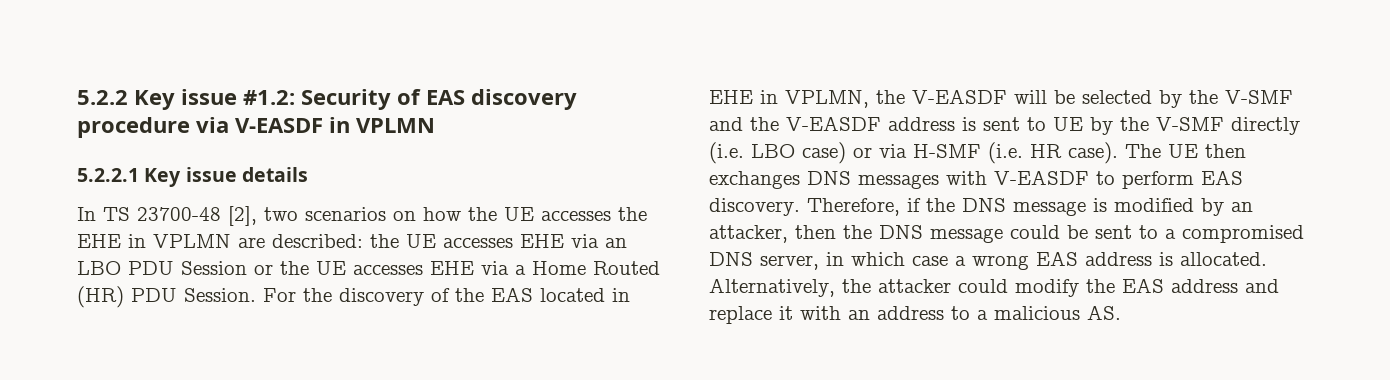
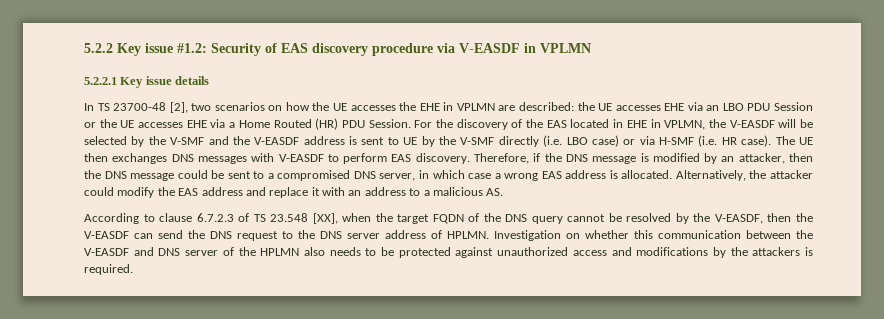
(1121, 312) none -> [84,213,813,224] [84,230,813,241] [84,247,814,258] [84,264,133,275] // According to clause 6.7.2.3 of TS 23.548 [XX], when the target FQDN of the DNS query cannot be resolved by the V-EASDF, then the V-EASDF can send the DNS request to the DNS server address of HPLMN. Investigation on whether this communication between the V-EASDF and DNS server of the HPLMN also needs to be protected against unauthorized access and modifications by the attackers is required.

